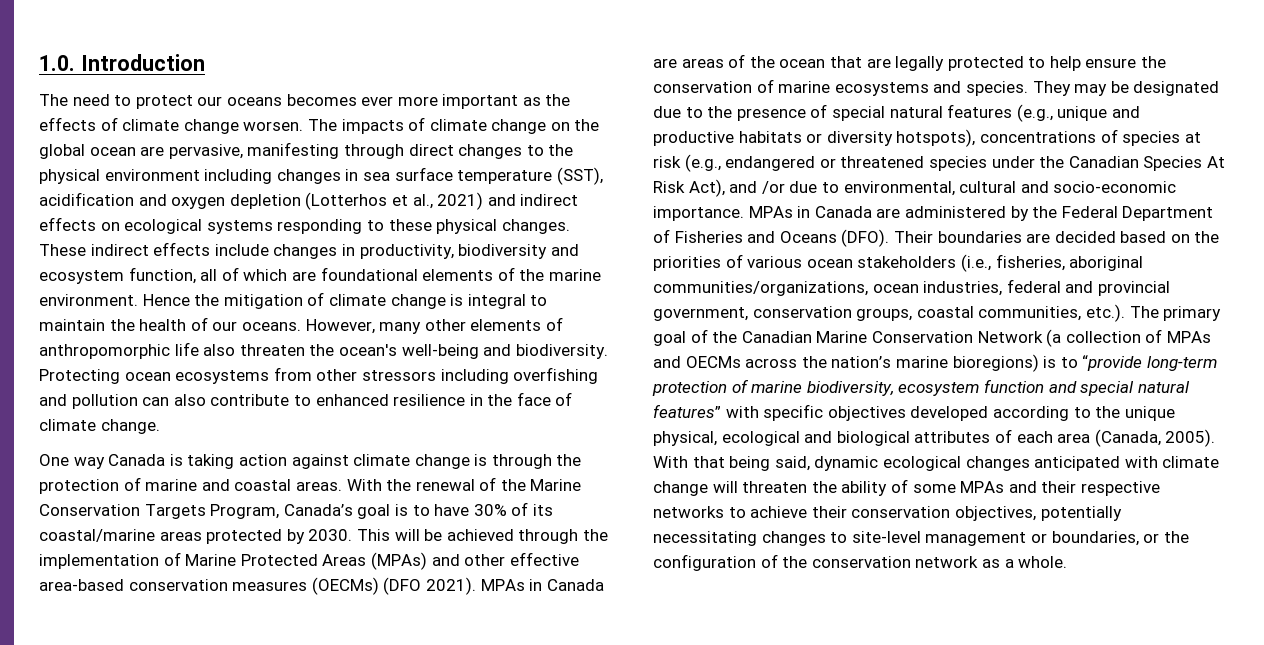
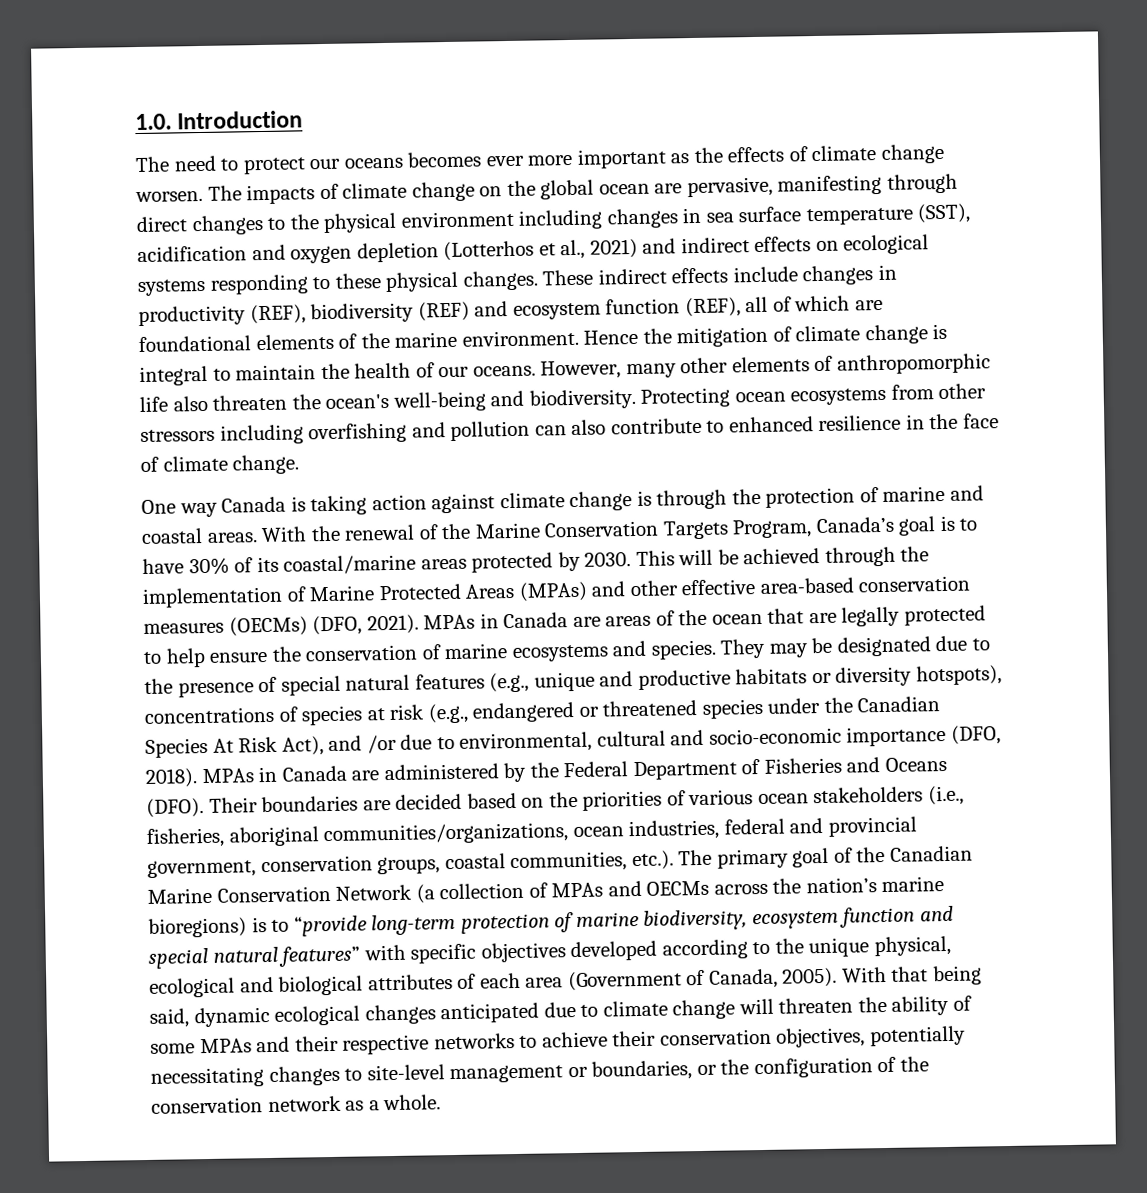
[359,244,579,259] [39,267,196,284] productivity, biodiversity and ecosystem function, -> [138,297,741,327] productivity (REF), biodiversity (REF) and ecosystem function (REF),
[383,577,422,595] (DFO -> [312,615,363,636] (DFO,
[653,206,744,221] importance. -> [846,725,1001,747] [145,768,198,788] importance (DFO, 2018).
[1094,429,1161,447] (Canada, -> [567,968,778,992] (Government of Canada,
[1124,456,1158,468] with -> [543,1002,599,1018] due to

